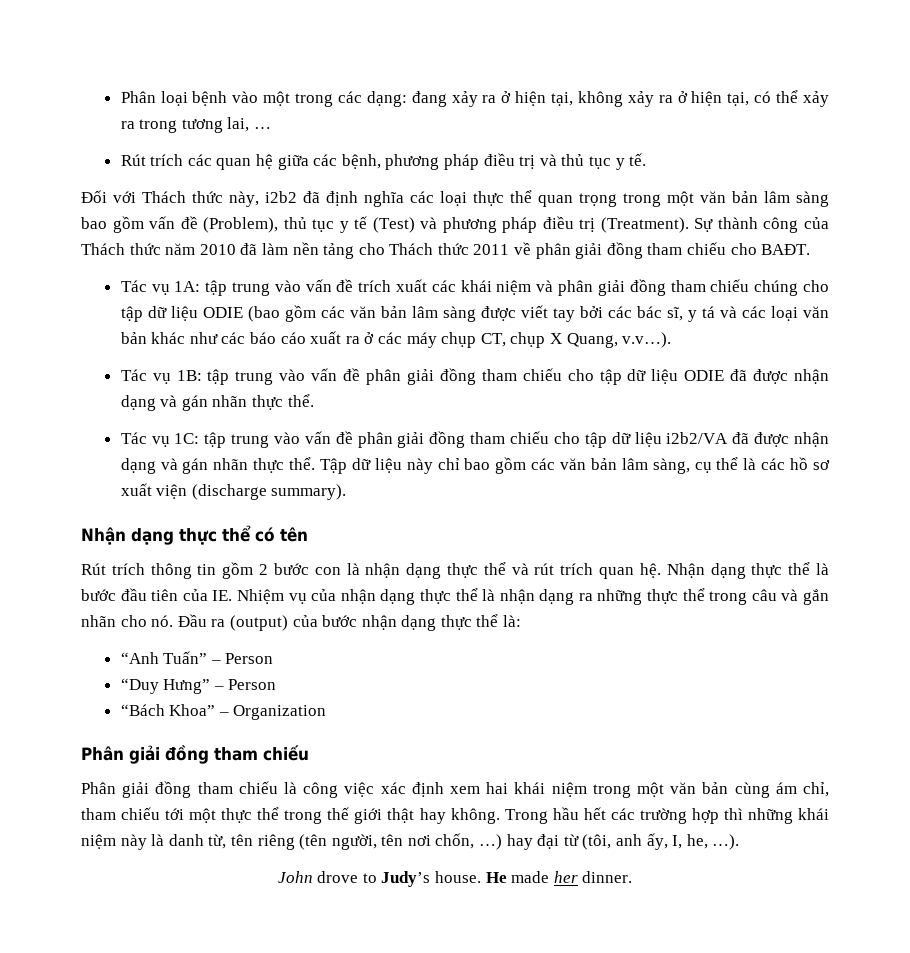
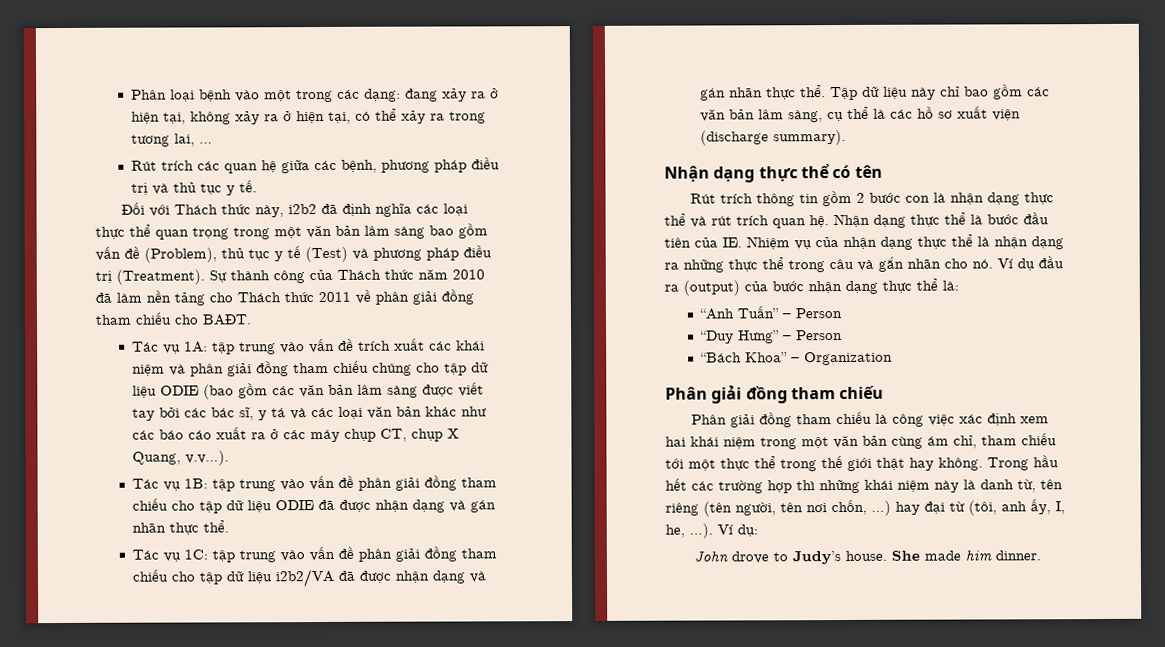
[177,614,207,627] Đầu -> [997,256,1064,271] Ví dụ đầu
(740, 842) none -> [717,524,758,537] Ví dụ:
[485,871,578,883] He made her -> [891,549,992,562] She made him

